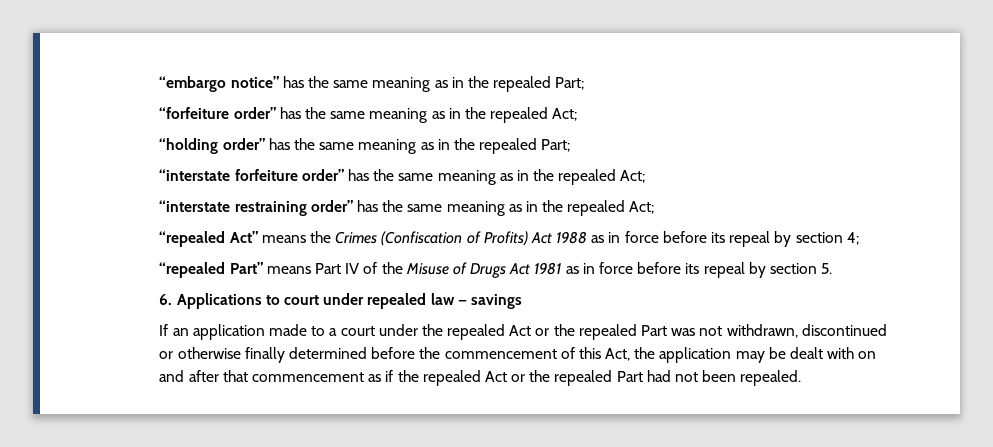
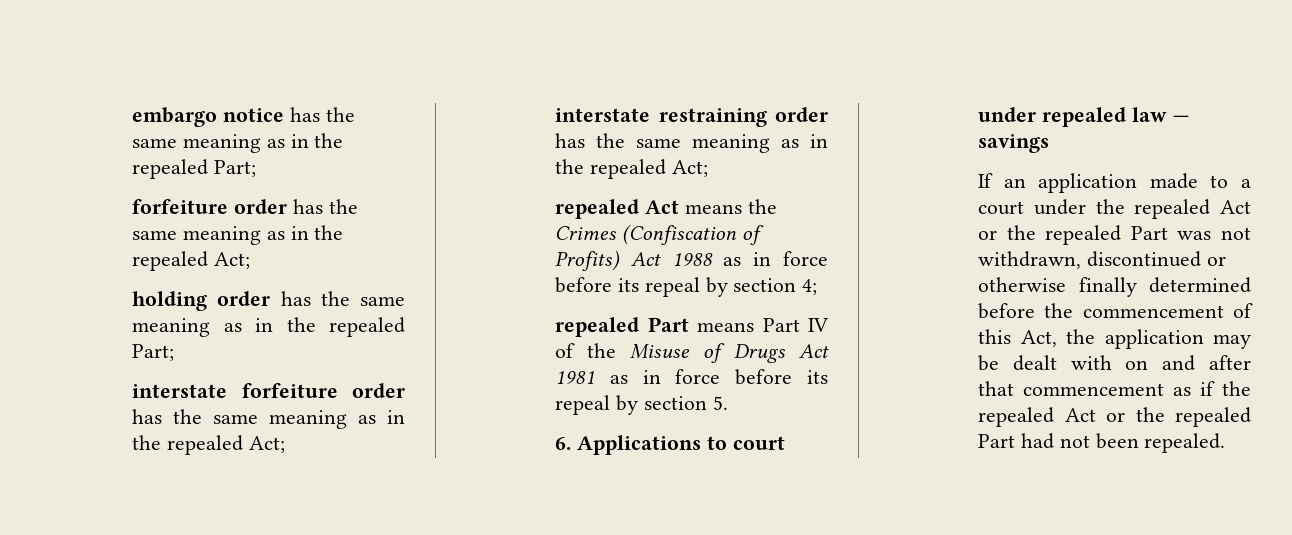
[159,76,585,92] [159,107,578,123] [159,138,571,154] [159,169,646,185] [159,200,655,216] [159,231,258,247] “embargo notice” has the same meaning as in the repealed Part; // “forfeiture order” has the same meaning as in the repealed Act; // “holding order” has the same meaning as in the repealed Part; // “interstate forfeiture order” has the same meaning as in the repealed Act; // “interstate restraining order” has the same meaning as in the repealed Act; // “repealed Act” -> [132,107,355,127] [132,133,344,153] [132,159,257,179] [132,199,358,214] [132,225,344,245] [132,251,251,271] [132,291,405,311] [132,317,405,337] [132,344,175,361] [132,383,405,398] [132,409,405,429] [132,435,285,455] [555,107,828,127] [555,133,828,153] [555,159,708,179] [555,199,680,219] embargo notice has the same meaning as in the repealed Part; // forfeiture order has the same meaning as in the repealed Act; // holding order has the same meaning as in the repealed Part; // interstate forfeiture order has the same meaning as in the repealed Act; // interstate restraining order has the same meaning as in the repealed Act; // repealed Act
[159,262,263,278] “repealed Part” -> [555,317,689,337] repealed Part

